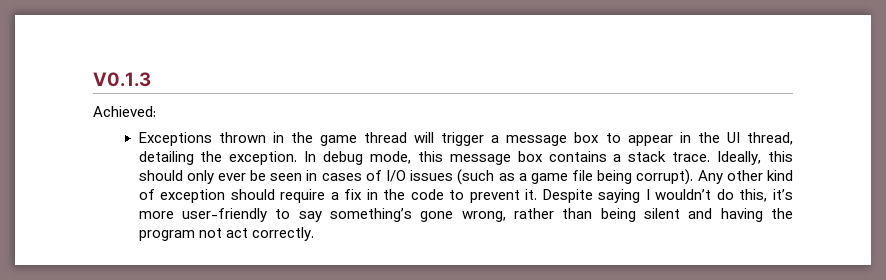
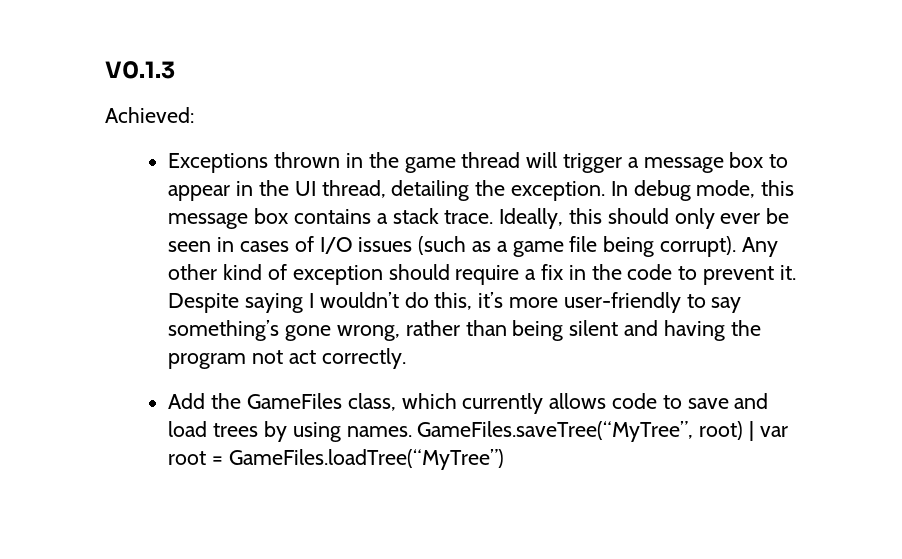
(314, 234) none -> [168,393,769,414] [168,421,788,442] [168,449,505,470] // Add the GameFiles class, which currently allows code to save and load trees by using names. GameFiles.saveTree(“MyTree”, root) | var root = GameFiles.loadTree(“MyTree”)

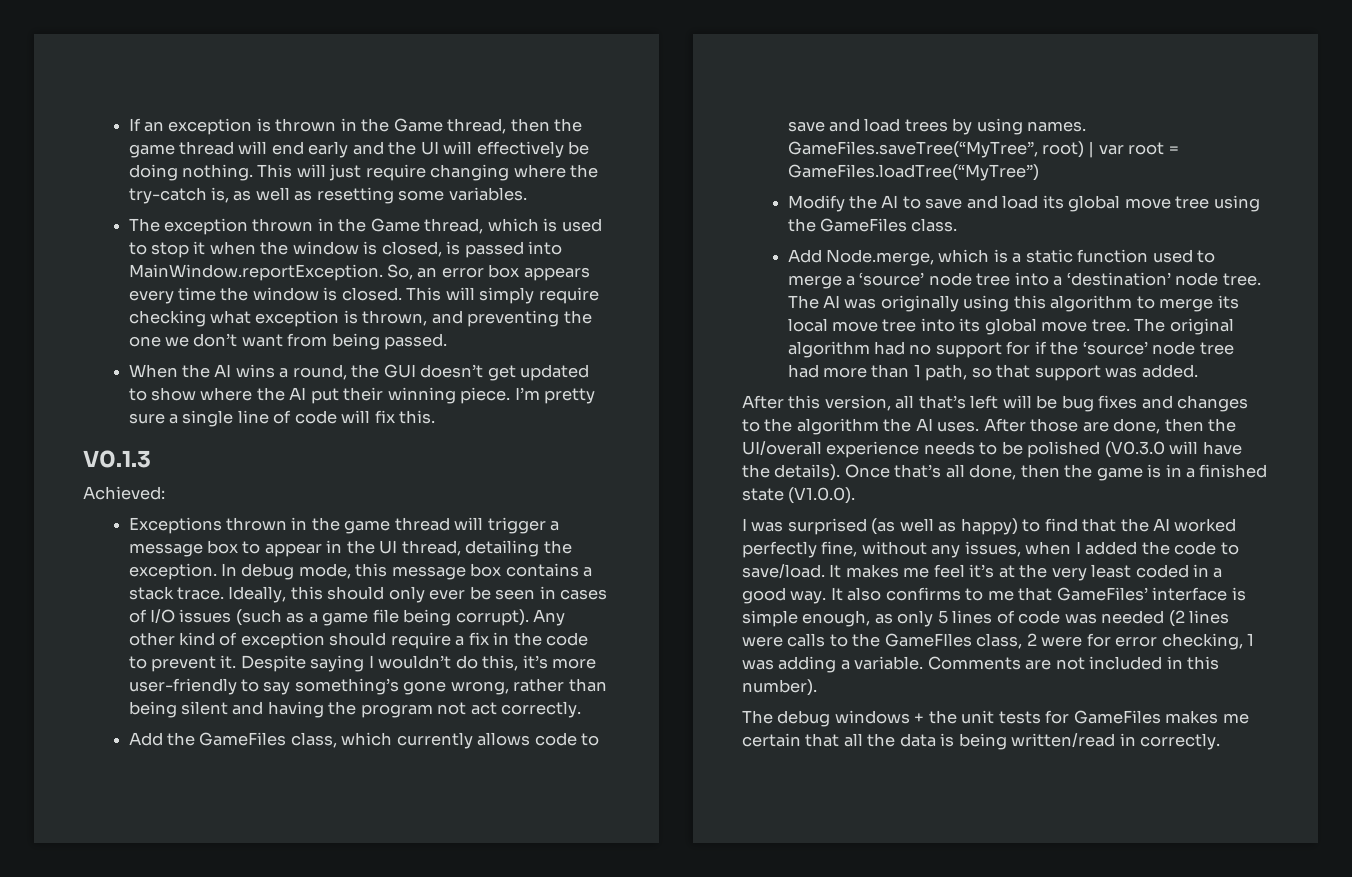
(105, 70) none -> [128,118,583,135] [128,141,590,158] [128,164,599,181] [128,187,527,204] [128,218,602,235] [128,241,563,258] [128,264,590,281] [128,287,599,304] [128,310,592,327] [128,333,448,350] [128,364,590,381] [128,387,596,404] [128,410,436,427] If an exception is thrown in the Game thread, then the game thread will end early and the UI will effectively be doing nothing. This will just require changing where the try-catch is, as well as resetting some variables. // The exception thrown in the Game thread, which is used to stop it when the window is closed, is passed into MainWindow.reportException. So, an error box appears every time the window is closed. This will simply require checking what exception is thrown, and preventing the one we don’t want from being passed. // When the AI wins a round, the GUI doesn’t get updated to show where the AI put their winning piece. I’m pretty sure a single line of code will fix this. //
(505, 459) none -> [787,195,1260,212] [787,218,958,232] [787,249,1216,266] [787,272,1261,289] [787,295,1239,312] [787,318,1234,335] [787,341,1234,358] [787,364,1198,381] [742,395,1249,412] [742,418,1237,435] [742,441,1242,458] [742,464,1268,481] [742,487,856,504] [742,518,1237,535] [742,541,1239,558] [742,564,1223,581] [742,587,1246,604] [742,610,1230,627] [742,633,1255,650] [742,656,1220,673] [742,679,817,696] [742,710,1249,727] [742,733,1221,750] // Modify the AI to save and load its global move tree using the GameFiles class. // Add Node.merge, which is a static function used to merge a ‘source’ node tree into a ‘destination’ node tree. The AI was originally using this algorithm to merge its local move tree into its global move tree. The original algorithm had no support for if the ‘source’ node tree had more than 1 path, so that support was added. // After this version, all that’s left will be bug fixes and changes to the algorithm the AI uses. After those are done, then the UI/overall experience needs to be polished (V0.3.0 will have the details). Once that’s all done, then the game is in a finished state (V1.0.0). // I was surprised (as well as happy) to find that the AI worked perfectly fine, without any issues, when I added the code to save/load. It makes me feel it’s at the very least coded in a good way. It also confirms to me that GameFiles’ interface is simple enough, as only 5 lines of code was needed (2 lines were calls to the GameFIles class, 2 were for error checking, 1 was adding a variable. Comments are not included in this number). // The debug windows + the unit tests for GameFiles makes me certain that all the data is being written/read in correctly.

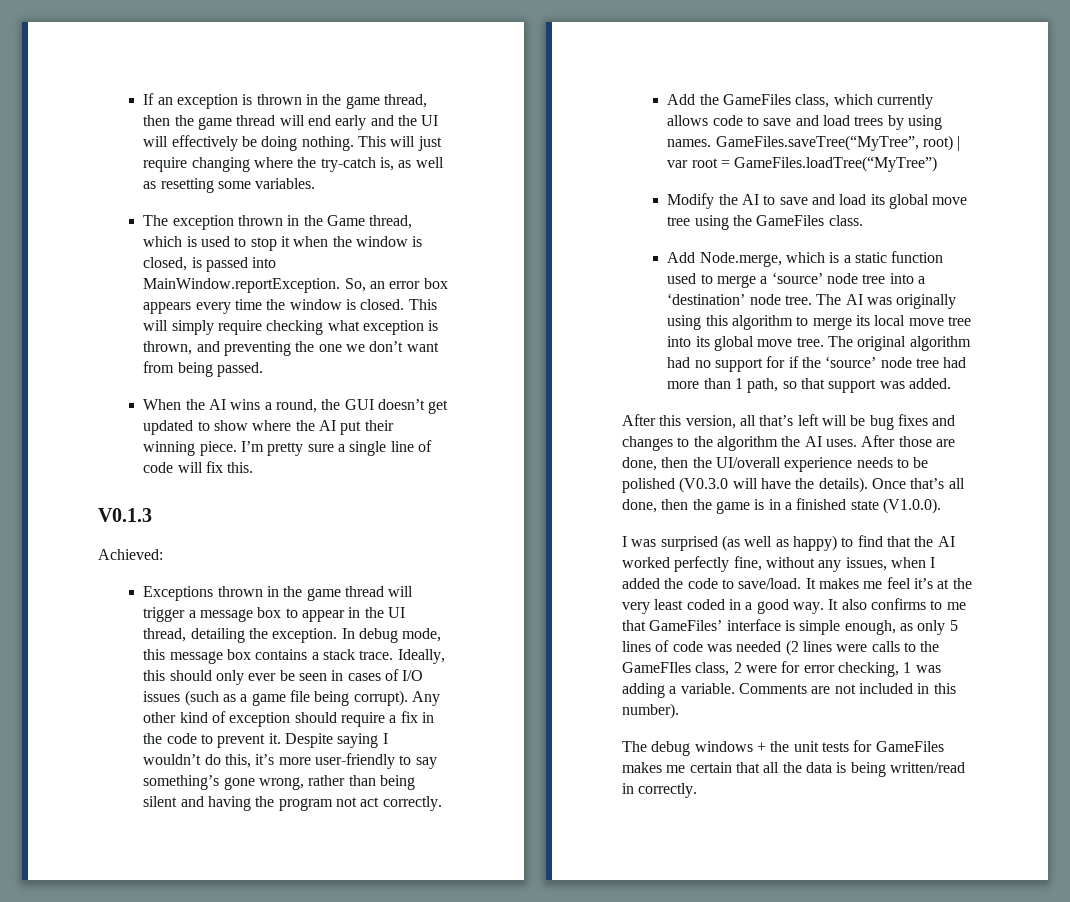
[393,118,443,132] Game -> [345,96,380,109] game

